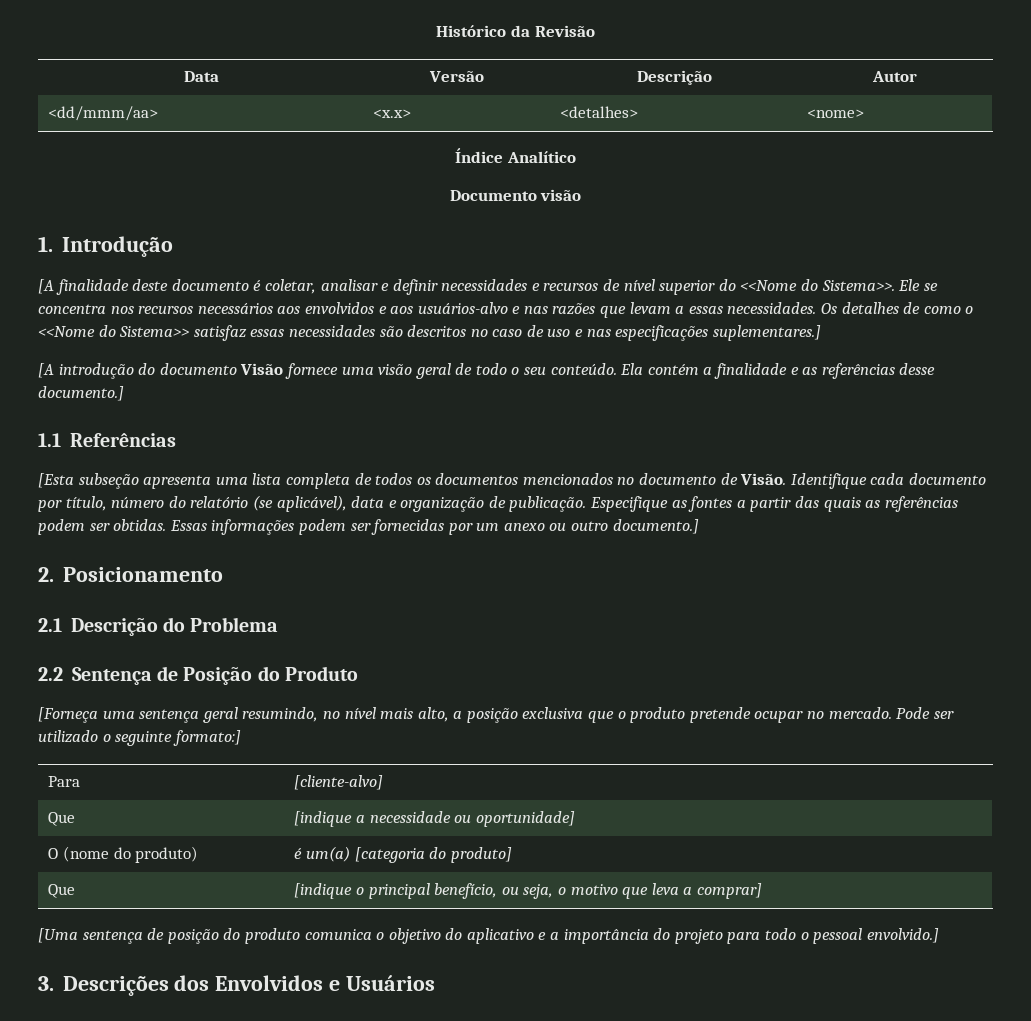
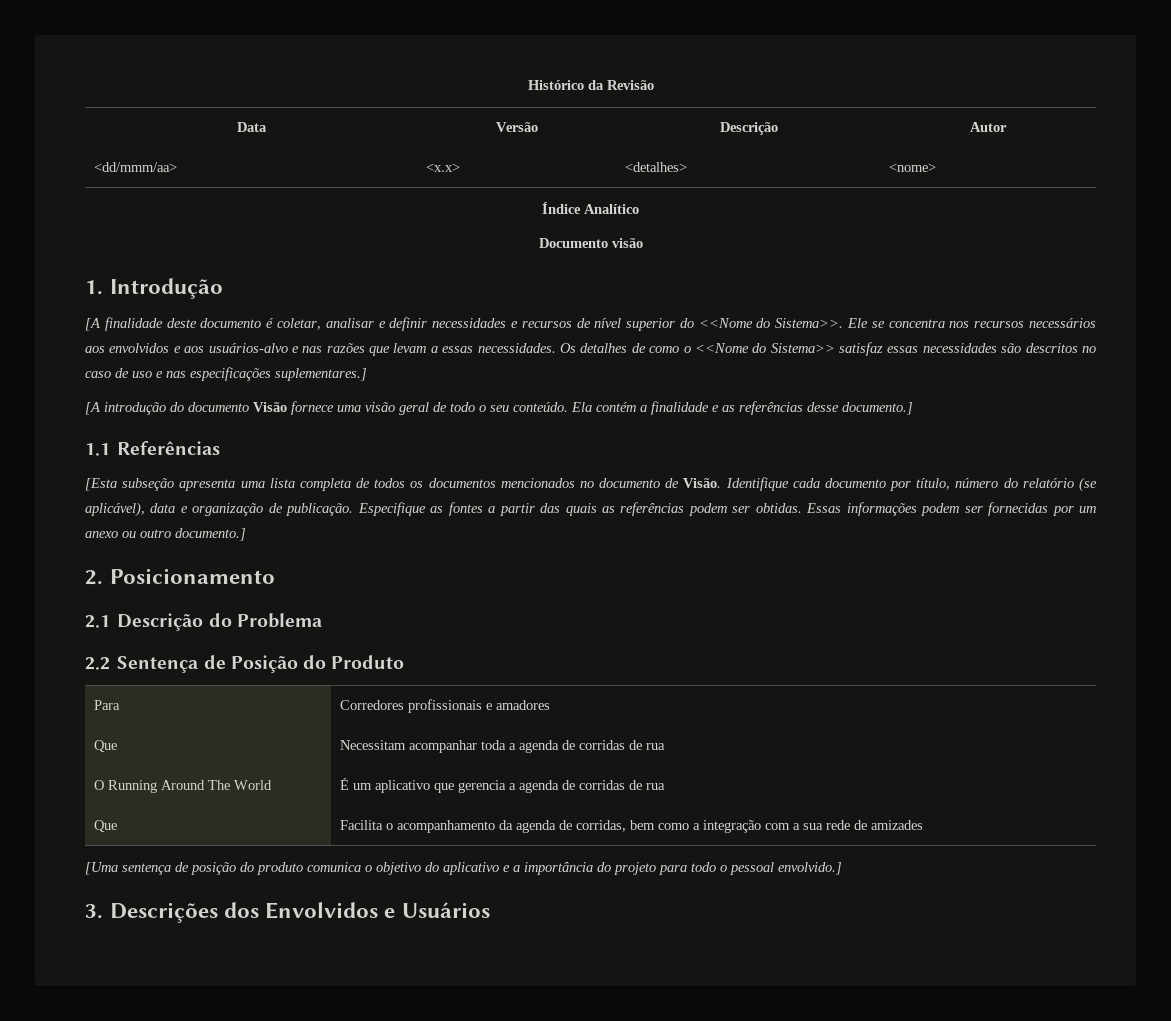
[38,707,954,723] [38,730,241,746] [48,776,81,787] [294,775,384,790] [48,812,76,826] [294,811,575,827] [48,846,199,863] [294,846,512,863] [48,884,76,898] [294,883,762,899] // [Forneça uma sentença geral resumindo, no nível mais alto, a posição exclusiva que o produto pretende ocupar no mercado. Pode ser utilizado o seguinte formato:] // Para | [cliente-alvo] // Que | [indique a necessidade ou oportunidade] // O (nome do produto) | é um(a) [categoria do produto] // Que | [indique o principal benefício, ou seja, o motivo que leva a comprar] -> [93,700,120,710] [339,699,550,713] [93,740,117,752] [339,740,665,753] [93,780,272,793] [339,778,665,793] [93,820,117,832] [339,820,923,833] // Para | Corredores profissionais e amadores // Que | Necessitam acompanhar toda a agenda de corridas de rua // O Running Around The World | É um aplicativo que gerencia a agenda de corridas de rua // Que | Facilita o acompanhamento da agenda de corridas, bem como a integração com a sua rede de amizades

